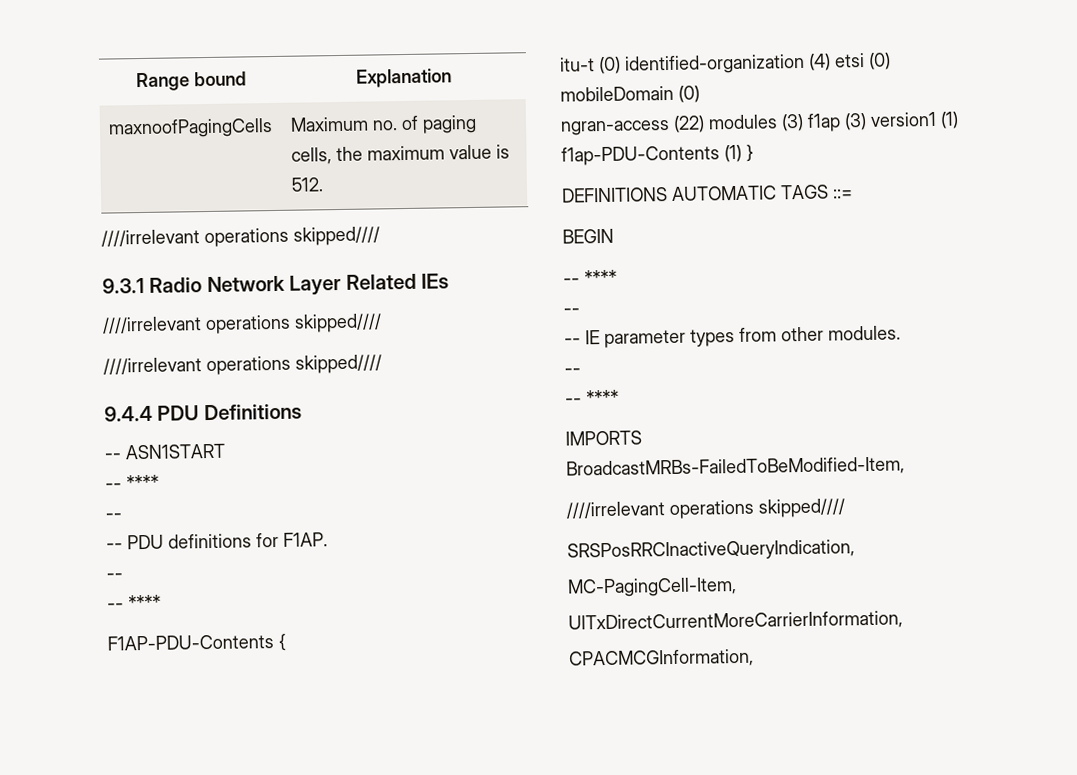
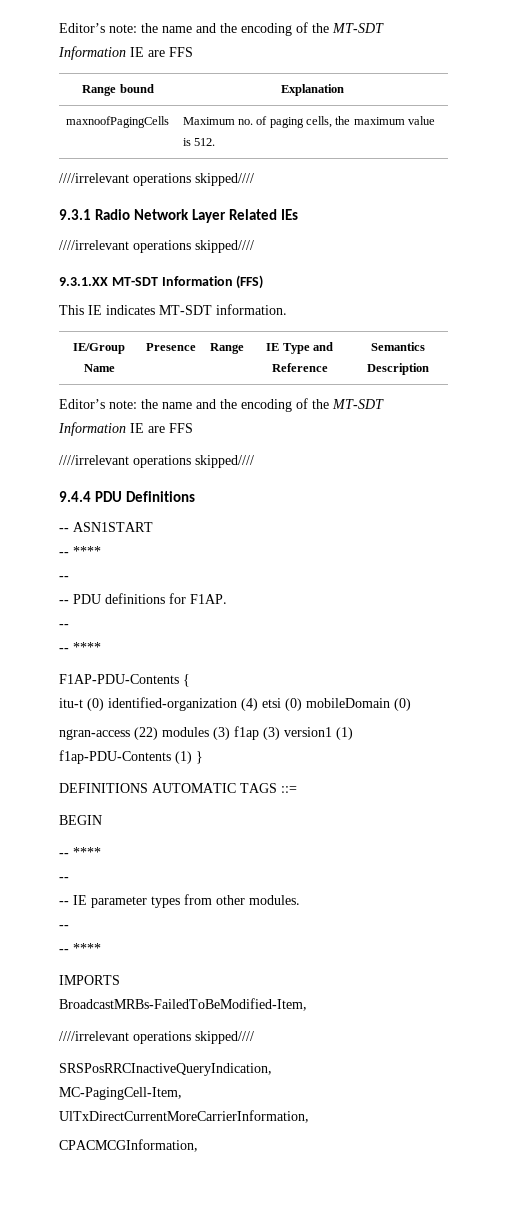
(135, 82) none -> [59,22,384,36] [58,46,193,60] Editor’s note: the name and the encoding of the MT-SDT Information IE are FFS //
(382, 323) none -> [59,275,264,289] [59,304,287,315] [73,343,125,354] [83,364,115,372] [145,343,196,351] [209,343,244,354] [266,342,333,354] [271,363,328,372] [371,342,425,351] [367,363,429,375] [59,398,384,412] [58,422,193,436] // 9.3.1.XX MT-SDT Information (FFS) // This IE indicates MT-SDT information. // IE/Group Name | Presence | Range | IE Type and Reference | Semantics Description // Editor’s note: the name and the encoding of the MT-SDT Information IE are FFS

